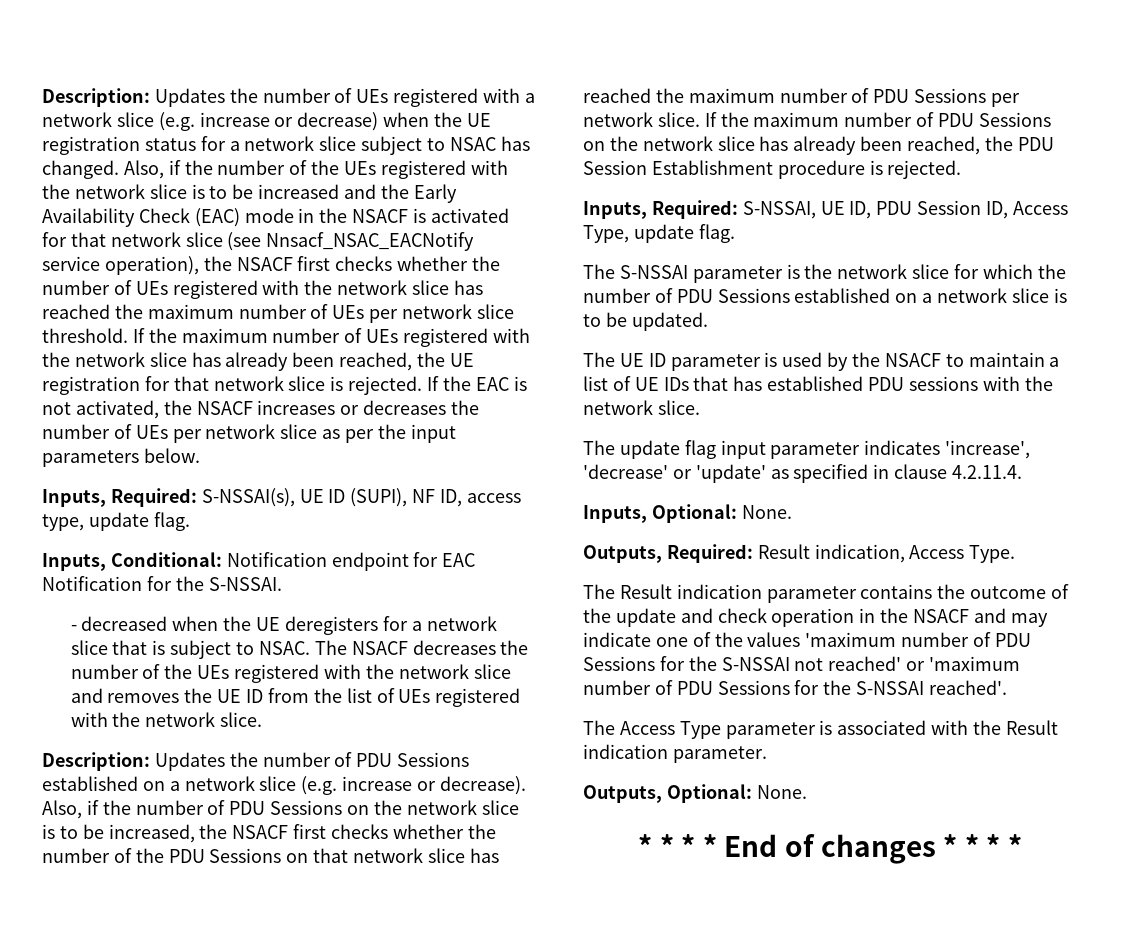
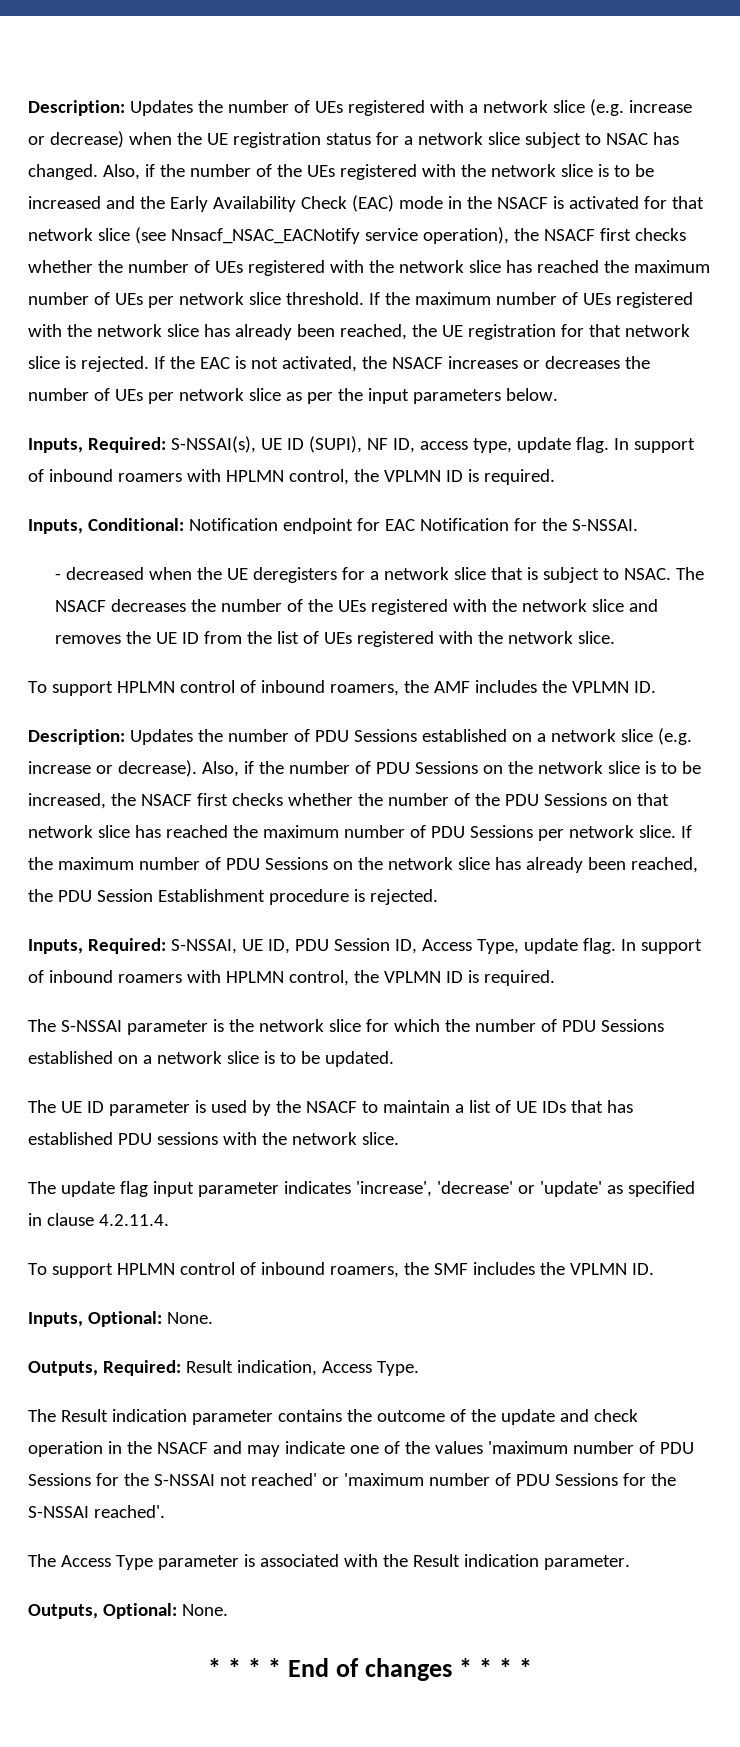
(190, 521) none -> [613,438,695,453] [28,469,555,485] In support of inbound roamers with HPLMN control, the VPLMN ID is required.
(263, 719) none -> [28,680,656,696] // To support HPLMN control of inbound roamers, the AMF includes the VPLMN ID.
(735, 233) none -> [620,939,702,954] [28,970,555,986] In support of inbound roamers with HPLMN control, the VPLMN ID is required.
(1023, 472) none -> [28,1262,654,1278] // To support HPLMN control of inbound roamers, the SMF includes the VPLMN ID.

